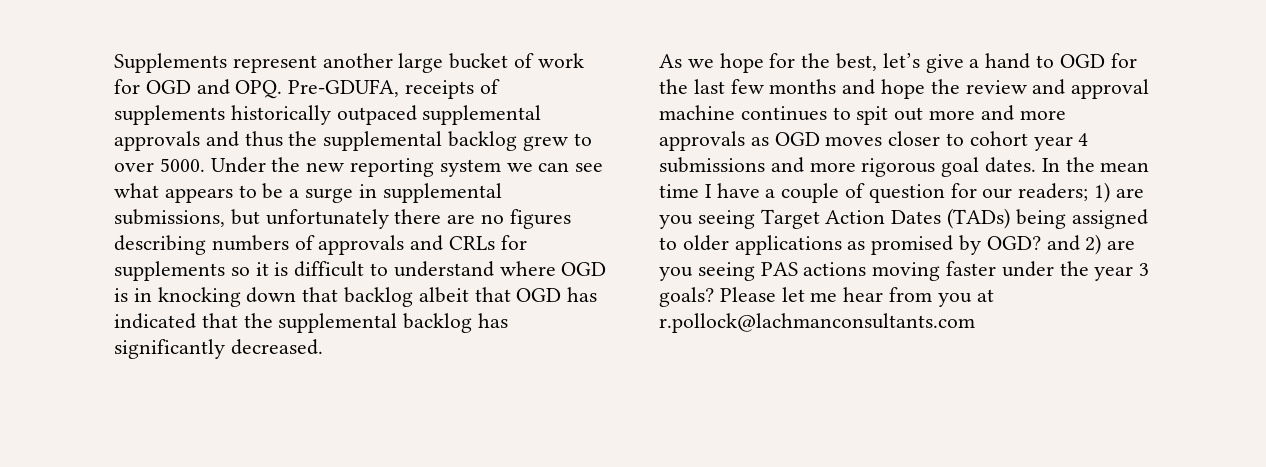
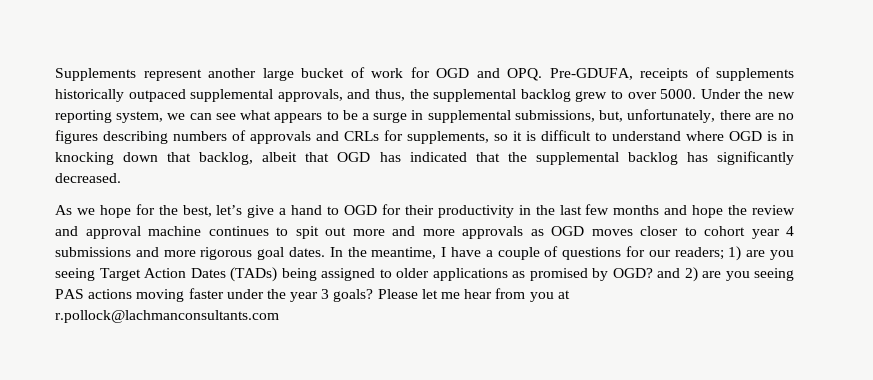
[114,131,283,151] approvals and thus -> [277,89,405,102] approvals, and thus,
[439,159,501,177] system -> [116,111,164,123] system,
[230,209,389,229] but unfortunately -> [599,109,716,123] but, unfortunately,
[114,261,225,281] supplements -> [407,131,489,144] supplements,
[344,287,414,307] backlog -> [199,152,254,165] backlog,
(1137, 60) none -> [404,205,531,218] their productivity in
[1100,162,1150,172] [659,184,699,198] mean time -> [371,247,437,259] meantime,
[868,184,945,203] question -> [562,247,622,260] questions

